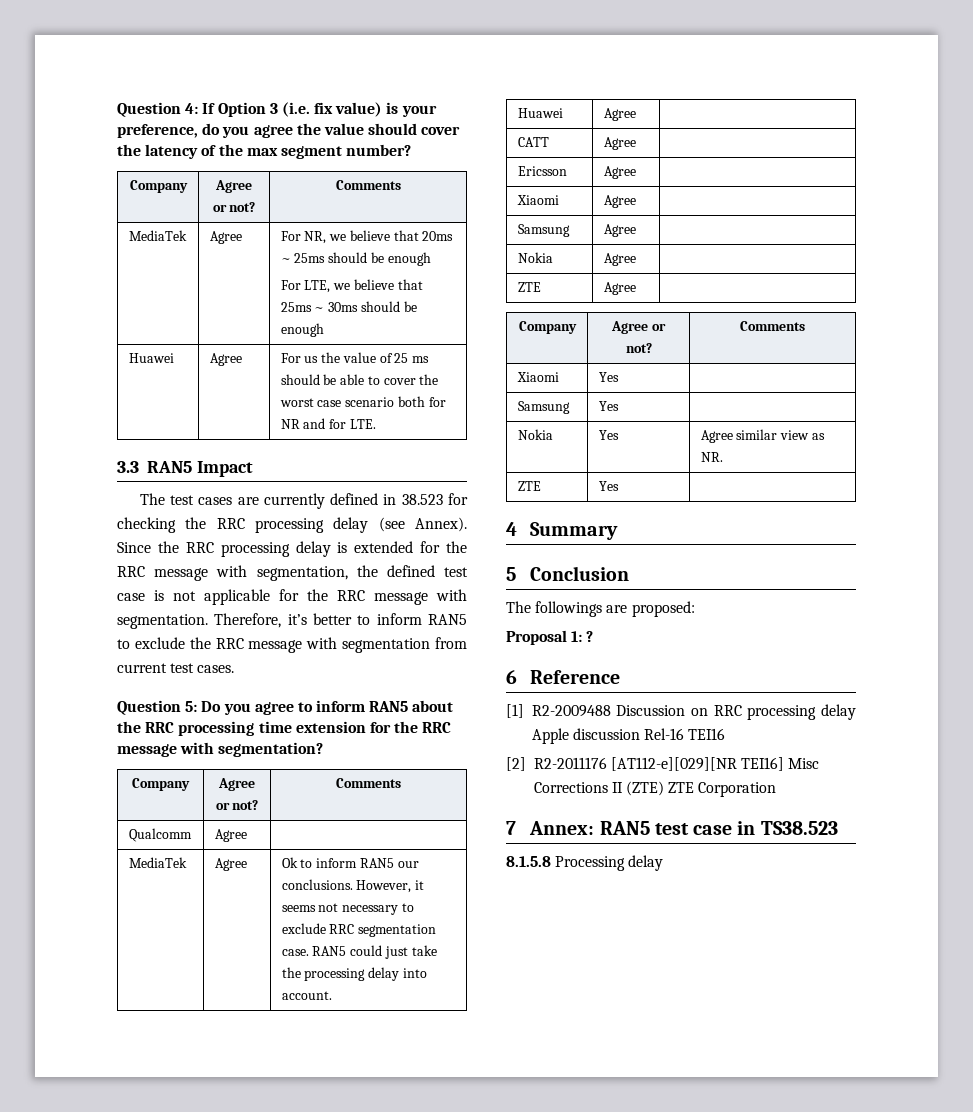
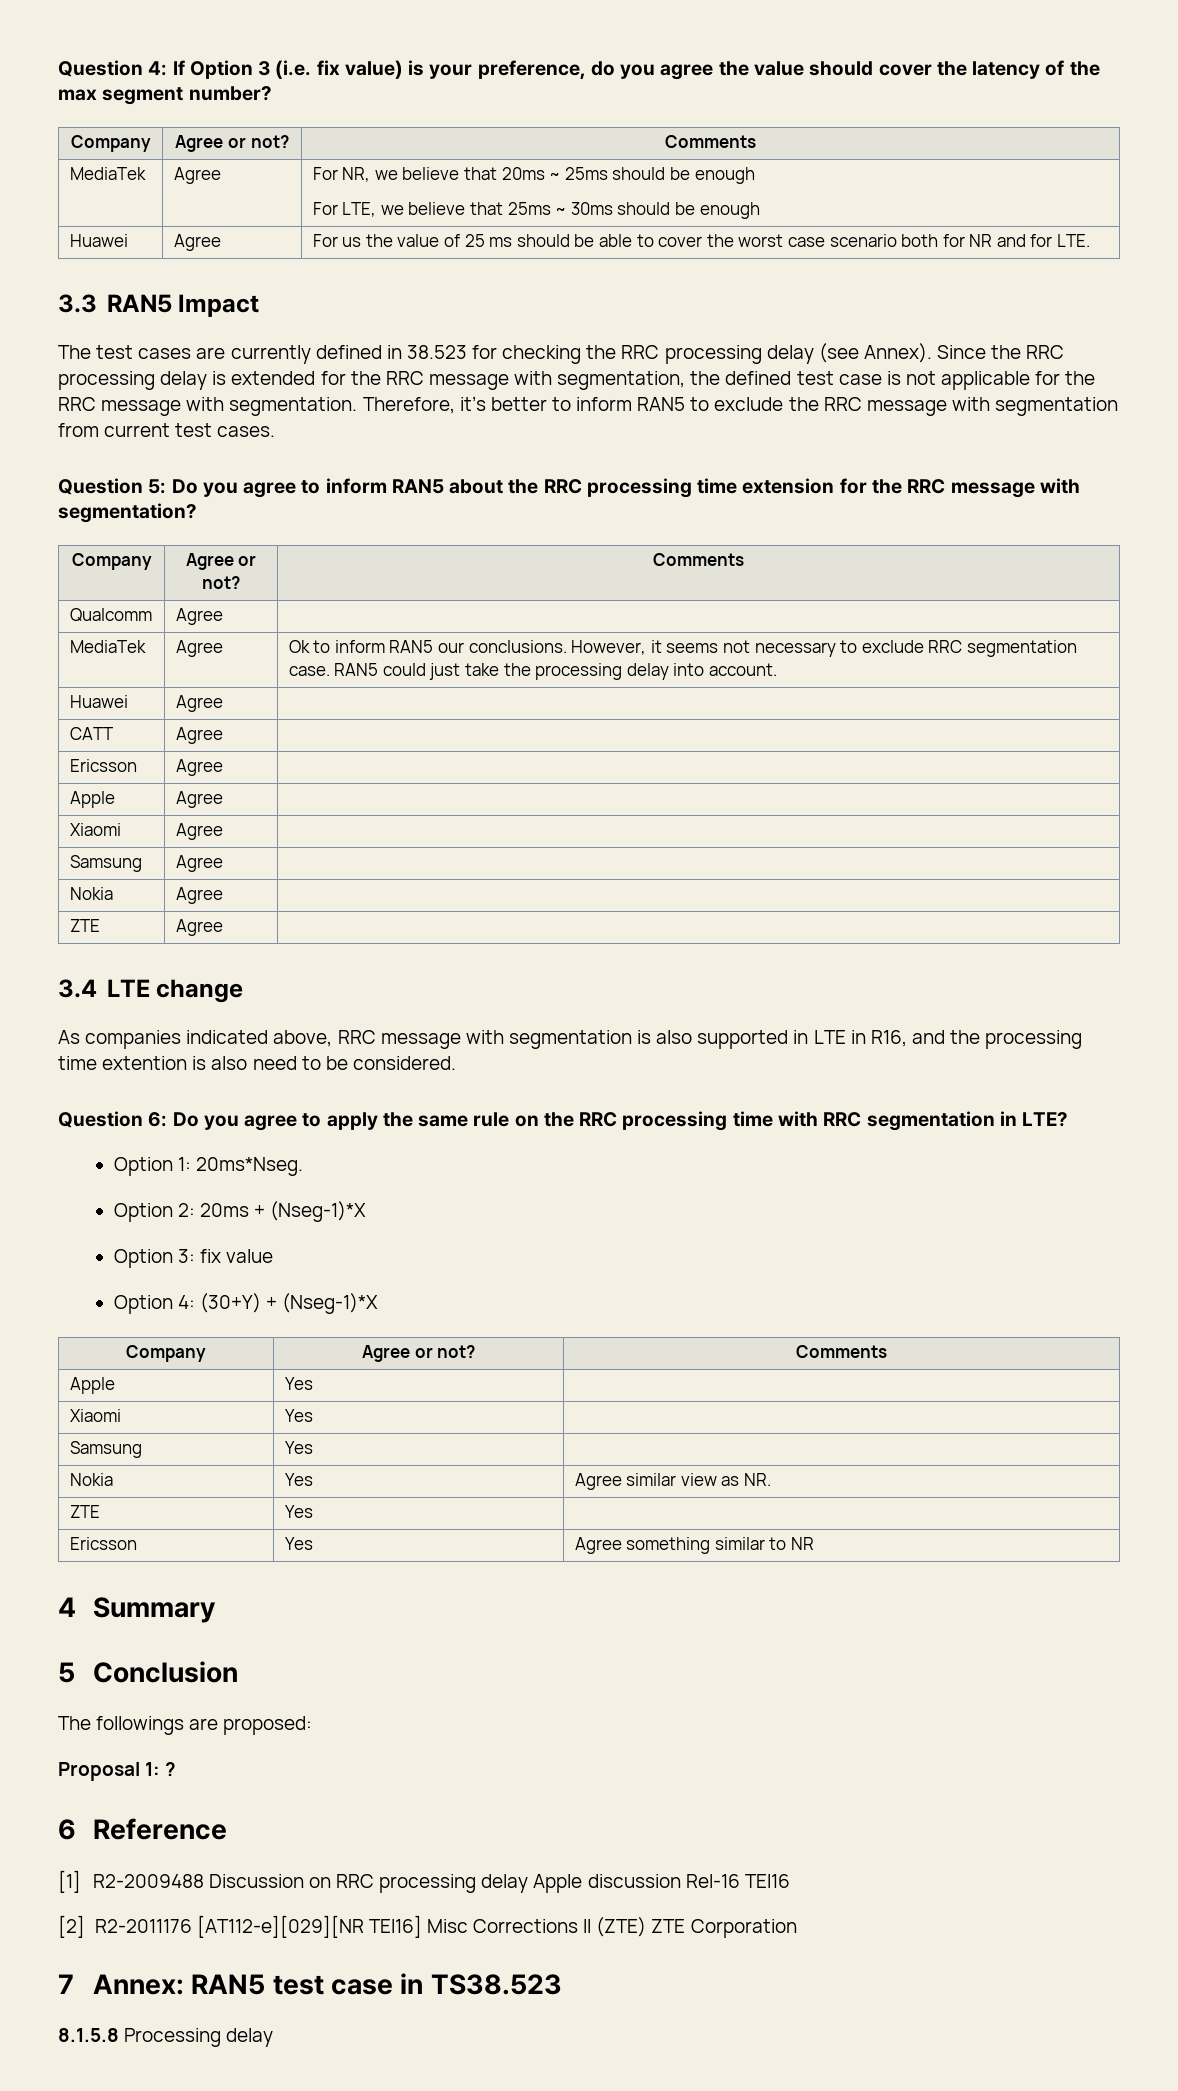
(636, 172) none -> [69,791,115,808] [175,791,223,808] // Apple | Agree |
[518,321,577,334] [611,321,666,334] [625,343,652,353] [740,321,805,331] // Company | Agree or not? | Comments -> [58,979,244,1003] [58,1030,1083,1049] [58,1056,456,1070] [58,1111,1069,1131] [113,1157,303,1176] [113,1201,367,1222] [113,1249,273,1268] [113,1293,379,1314] [126,1345,206,1362] [361,1345,476,1362] [796,1345,887,1358] [69,1377,115,1394] [284,1377,313,1390] // 3.4 LTE change // As companies indicated above, RRC message with segmentation is also supported in LTE in R16, and the processing time extention is also need to be considered. // Question 6: Do you agree to apply the same rule on the RRC processing time with RRC segmentation in LTE? // Option 1: 20ms*Nseg. // Option 2: 20ms + (Nseg-1)*X // Option 3: fix value // Option 4: (30+Y) + (Nseg-1)*X // Company | Agree or not? | Comments // Apple | Yes |
(619, 486) none -> [69,1537,137,1550] [284,1537,313,1550] [574,1537,815,1554] // Ericsson | Yes | Agree something similar to NR

